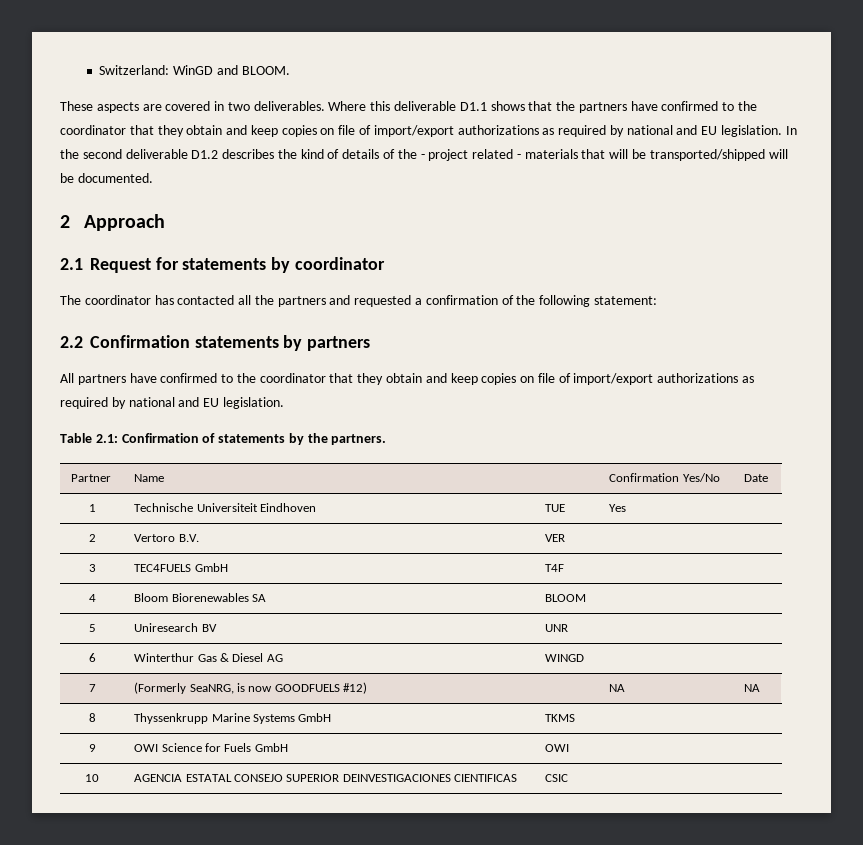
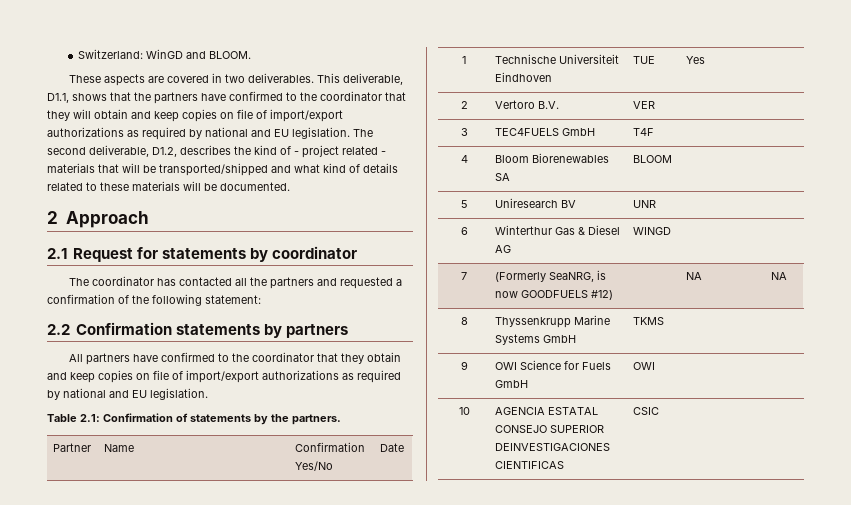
[328,101,487,111] Where this deliverable D1.1 -> [316,73,403,85] [47,93,69,103] This deliverable, D1.1,
(184, 131) none -> [73,109,91,119] will
[785,126,797,135] [60,149,219,159] In the second deliverable D1.2 -> [353,129,373,137] [47,145,177,157] The second deliverable, D1.2,
[342,149,417,159] details of the -> (291, 150) none
(765, 155) none -> [271,163,398,173] [47,181,180,191] and what kind of details related to these materials

